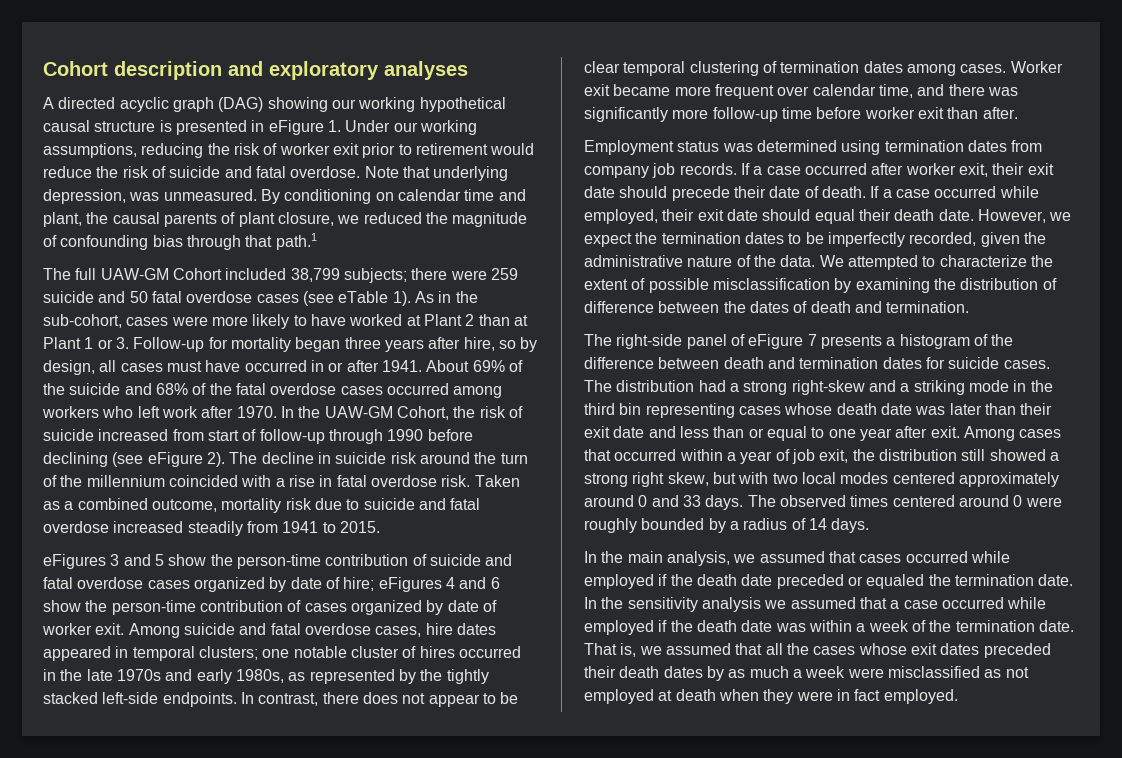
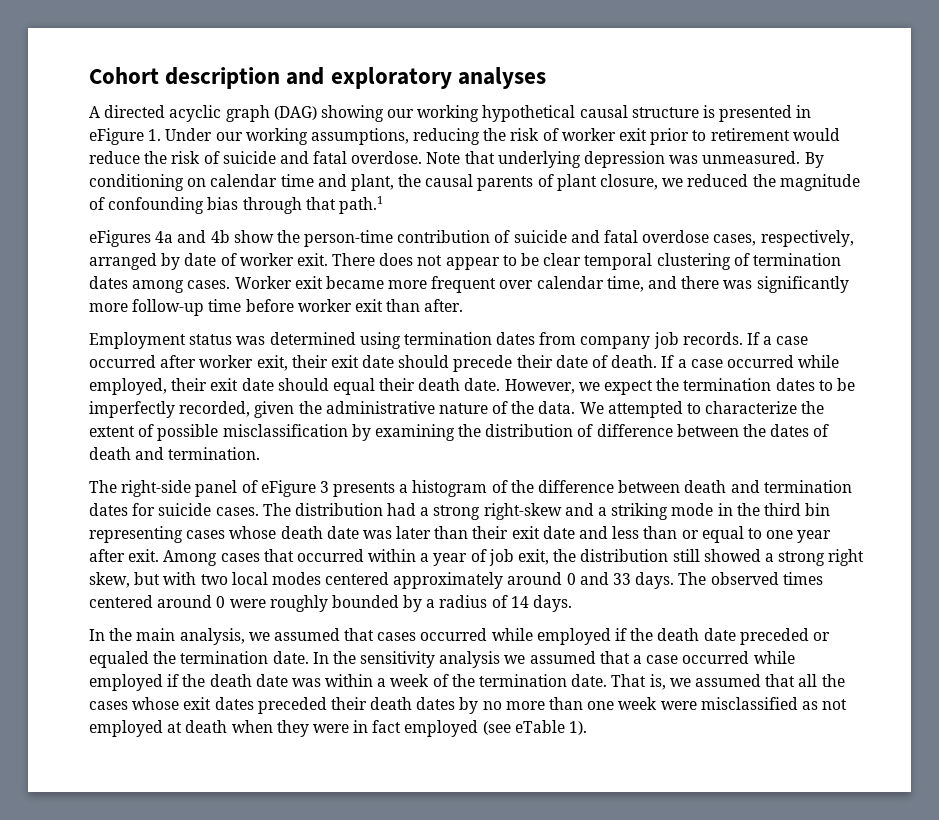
[43,189,126,204] depression, -> [584,151,666,168] depression
[43,268,518,283] [43,291,478,306] [43,314,528,329] [43,337,538,352] [43,360,523,375] [43,383,503,398] [42,406,523,420] [43,429,473,444] [43,452,528,467] [43,475,520,487] [43,498,481,513] [43,521,380,536] [43,554,164,569] The full UAW-GM Cohort included 38,799 subjects; there were 259 suicide and 50 fatal overdose cases (see eTable 1). As in the sub-cohort, cases were more likely to have worked at Plant 2 than at Plant 1 or 3. Follow-up for mortality began three years after hire, so by design, all cases must have occurred in or after 1941. About 69% of the suicide and 68% of the fatal overdose cases occurred among workers who left work after 1970. In the UAW-GM Cohort, the risk of suicide increased from start of follow-up through 1990 before declining (see eFigure 2). The decline in suicide risk around the turn of the millennium coincided with a rise in fatal overdose risk. Taken as a combined outcome, mortality risk due to suicide and fatal overdose increased steadily from 1941 to 2015. // eFigures 3 and 5 -> [89,230,230,247] eFigures 4a and 4b
[147,577,500,592] [43,600,422,615] cases organized by date of hire; eFigures 4 and 6 show the person-time contribution of cases organized -> [713,230,854,247] [89,253,157,270] cases, respectively, arranged
[128,623,496,638] [43,646,521,661] [43,669,489,684] [43,692,359,707] Among suicide and fatal overdose cases, hire dates appeared in temporal clusters; one notable cluster of hires occurred in the late 1970s and early 1980s, as represented by the tightly stacked left-side endpoints. In contrast, there -> [332,253,376,266] There
[807,334,817,346] 7 -> [319,481,329,493] 3
[728,666,802,678] as much a -> [482,697,615,710] no more than one
[883,689,958,704] employed. -> [404,720,588,737] employed (see eTable 1).

